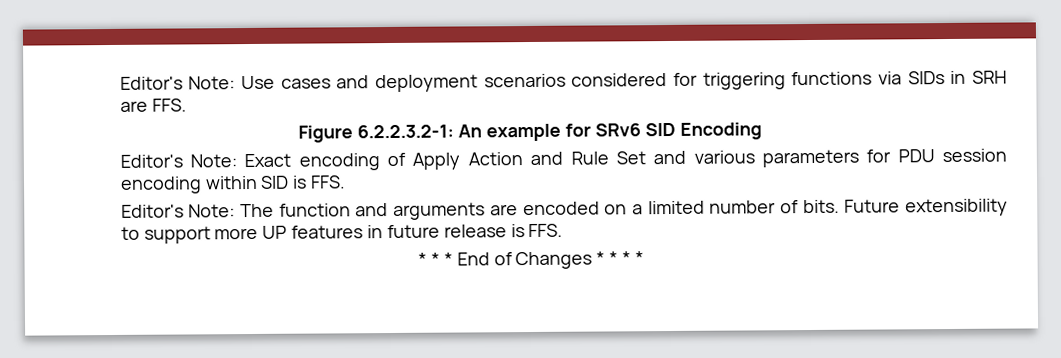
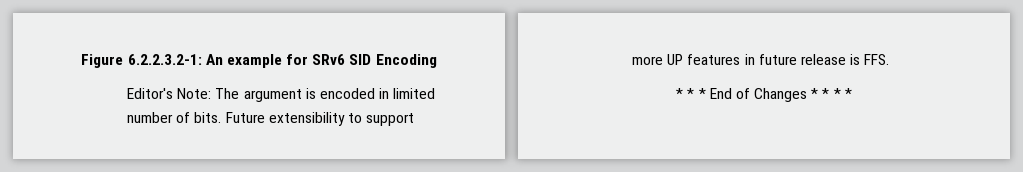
[119,70,1007,93] [119,98,187,112] Editor's Note: Use cases and deployment scenarios considered for triggering functions via SIDs in SRH are FFS. // -> (81, 61) none
[244,148,1007,171] [119,175,347,194] [120,201,643,220] Exact encoding of Apply Action and Rule Set and various parameters for PDU session encoding within SID is FFS. // Editor's Note: The function and arguments are encoded on a -> [215,88,390,102] The argument is encoded in

